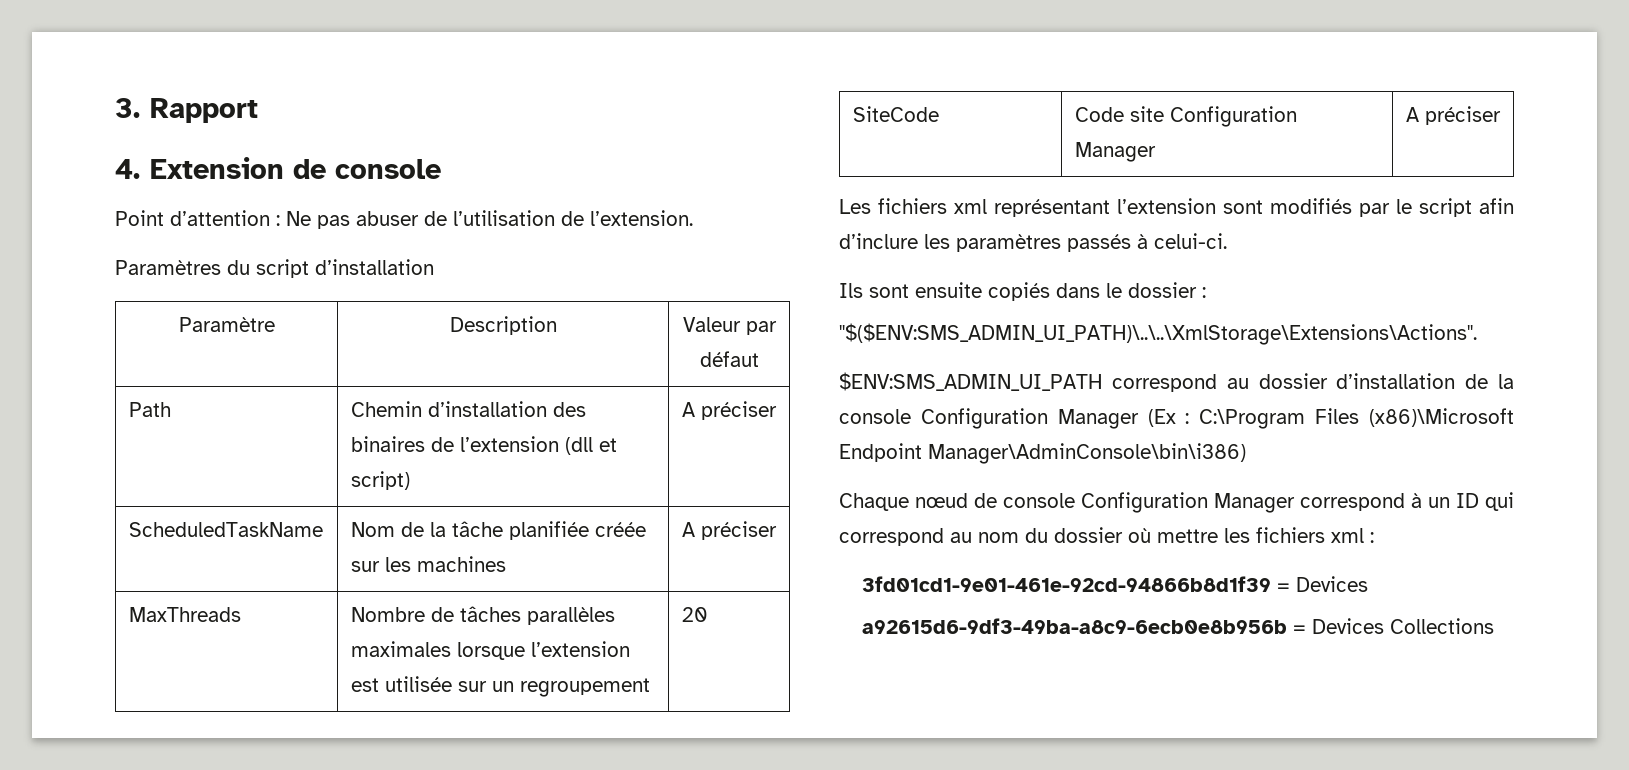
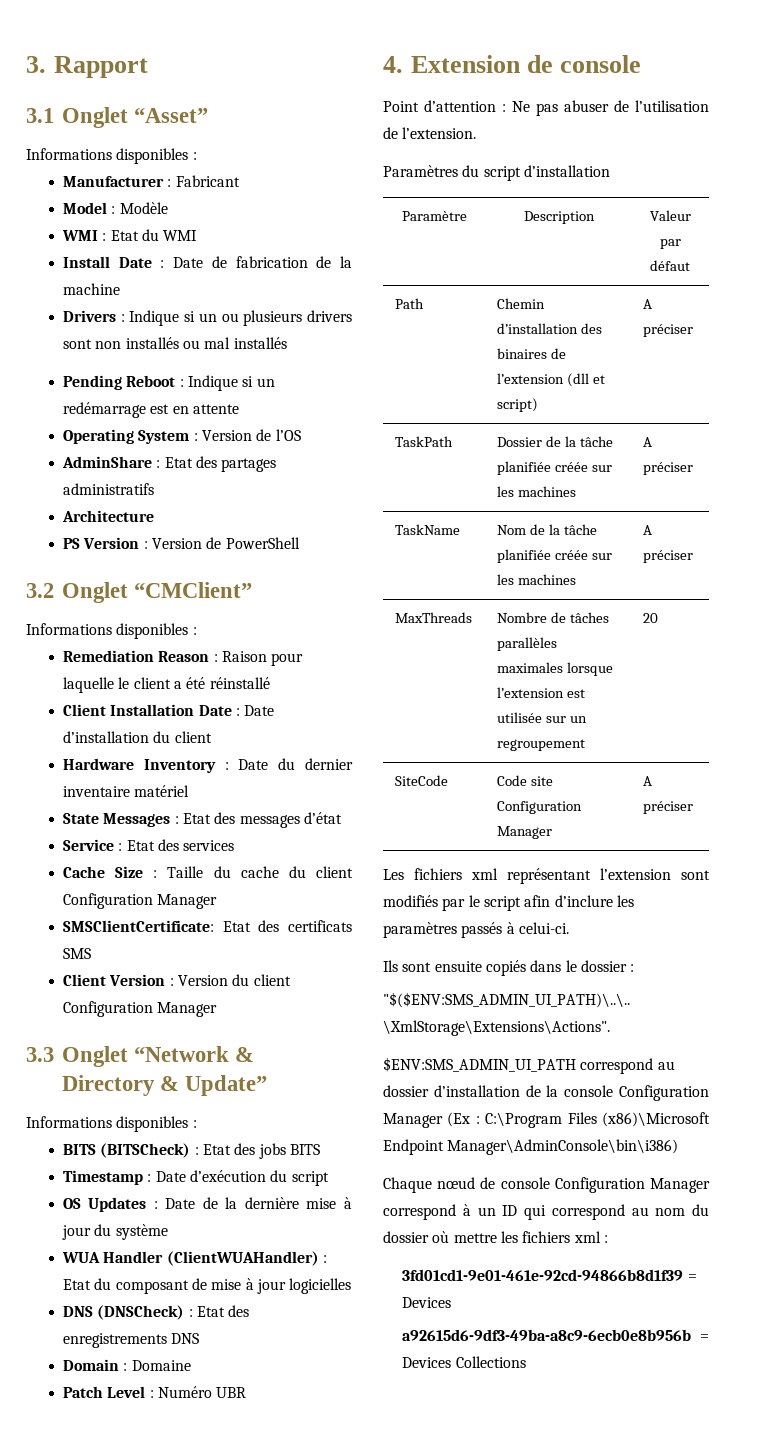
(259, 110) none -> [26,107,209,128] [26,148,197,164] [62,175,240,187] [62,202,168,214] [61,229,198,241] [62,256,352,268] [62,283,120,295] [62,310,352,326] [62,337,287,349] [62,375,275,391] [62,402,239,418] [62,429,301,444] [61,456,277,472] [62,483,154,495] [61,510,154,522] [62,537,300,549] [26,582,253,603] [26,623,197,639] [62,650,304,666] [62,677,270,693] [62,704,275,716] [62,731,212,743] [62,758,353,773] [62,785,190,797] [62,812,342,828] [62,839,235,851] [62,866,353,878] [62,893,218,909] [62,920,353,932] [62,948,91,959] [62,974,291,986] [62,1001,218,1017] [26,1046,255,1067] [62,1075,268,1096] [26,1116,197,1132] [62,1143,320,1159] [62,1170,329,1186] [62,1197,352,1212] [61,1224,168,1240] [61,1251,327,1266] [62,1278,352,1294] [62,1305,250,1320] [62,1333,200,1348] [62,1359,191,1371] [62,1386,247,1398] // 3.1 Onglet “Asset” // Informations disponibles : // Manufacturer : Fabricant // Model : Modèle // WMI : Etat du WMI // Install Date : Date de fabrication de la machine // Drivers : Indique si un ou plusieurs drivers sont non installés ou mal installés // Pending Reboot : Indique si un redémarrage est en attente // Operating System : Version de l’OS // AdminShare : Etat des partages administratifs // Architecture // PS Version : Version de PowerShell // 3.2 Onglet “CMClient” // Informations disponibles : // Remediation Reason : Raison pour laquelle le client a été réinstallé // Client Installation Date : Date d’installation du client // Hardware Inventory : Date du dernier inventaire matériel // State Messages : Etat des messages d’état // Service : Etat des services // Cache Size : Taille du cache du client Configuration Manager // SMSClientCertificate: Etat des certificats SMS // Client Version : Version du client Configuration Manager // 3.3 Onglet “Network & Directory & Update” // Informations disponibles : // BITS (BITSCheck) : Etat des jobs BITS // Timestamp : Date d’exécution du script // OS Updates : Date de la dernière mise à jour du système // WUA Handler (ClientWUAHandler) : Etat du composant de mise à jour logicielles // DNS (DNSCheck) : Etat des enregistrements DNS // Domain : Domaine // Patch Level : Numéro UBR
[128,522,323,537] ScheduledTaskName -> [395,436,454,447] [497,436,614,447] [497,461,613,475] [497,486,577,497] [643,437,653,447] [643,462,694,475] [395,524,461,535] TaskPath | Dossier de la tâche planifiée créée sur les machines | A préciser // TaskName

